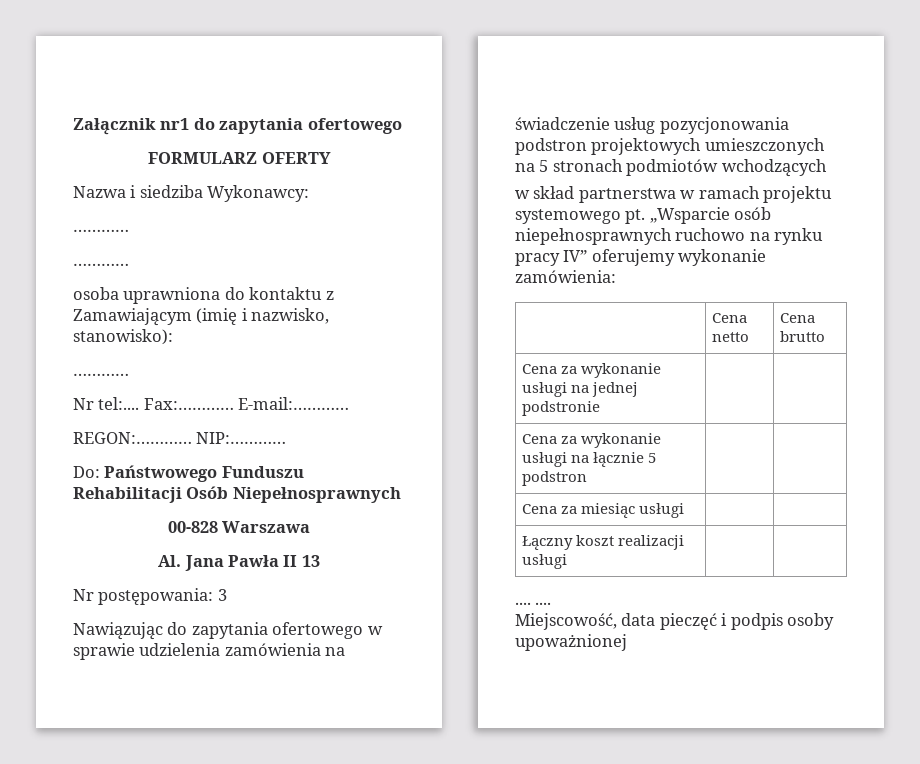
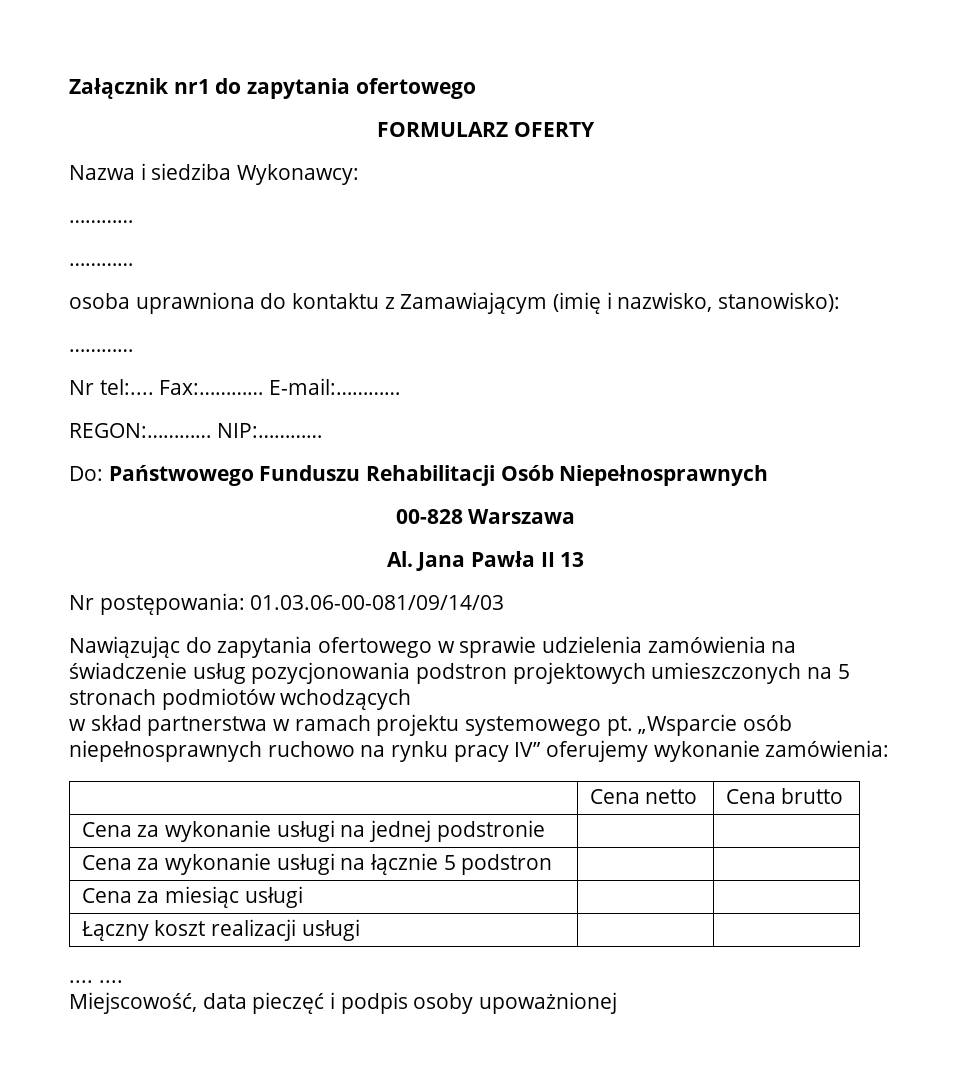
[217,589,227,601] 3 -> [250,595,505,610] 01.03.06-00-081/09/14/03

